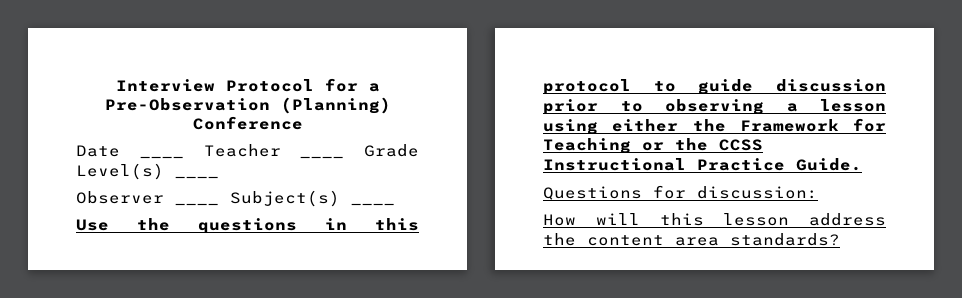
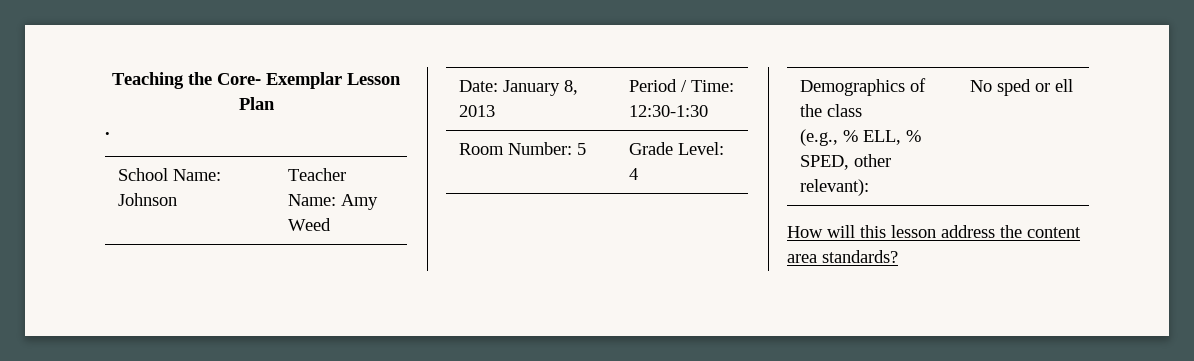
[115,78,380,92] [104,97,391,114] [192,116,303,130] [76,144,419,159] [76,163,219,180] [76,190,395,207] [76,218,419,234] [543,79,886,95] [543,99,886,115] [543,118,886,135] [543,138,763,154] [543,158,862,171] [543,185,818,200] Interview Protocol for a Pre-Observation (Planning) Conference // Date ____ Teacher ____ Grade Level(s) ____ // Observer ____ Subject(s) ____ // Use the questions in this protocol to guide discussion prior to observing a lesson using either the Framework for Teaching or the CCSS Instructional Practice Guide. // Questions for discussion: -> [112,72,401,89] [238,97,275,110] [105,132,110,135] [117,168,221,181] [117,193,177,206] [287,168,346,181] [287,194,378,210] [287,218,331,231] [458,80,578,96] [458,105,495,117] [628,79,734,92] [628,105,708,117] [458,142,586,155] [628,142,724,155] [628,168,638,180] [799,78,926,96] [799,104,862,117] [799,129,921,146] [799,154,891,170] [799,179,869,196] [969,79,1073,96] Teaching the Core- Exemplar Lesson Plan // . // School Name: Johnson | Teacher Name: Amy Weed // Date: January 8, 2013 | Period / Time: 12:30-1:30 // Room Number: 5 | Grade Level: 4 // Demographics of the class // (e.g., % ELL, % SPED, other relevant): | No sped or ell

